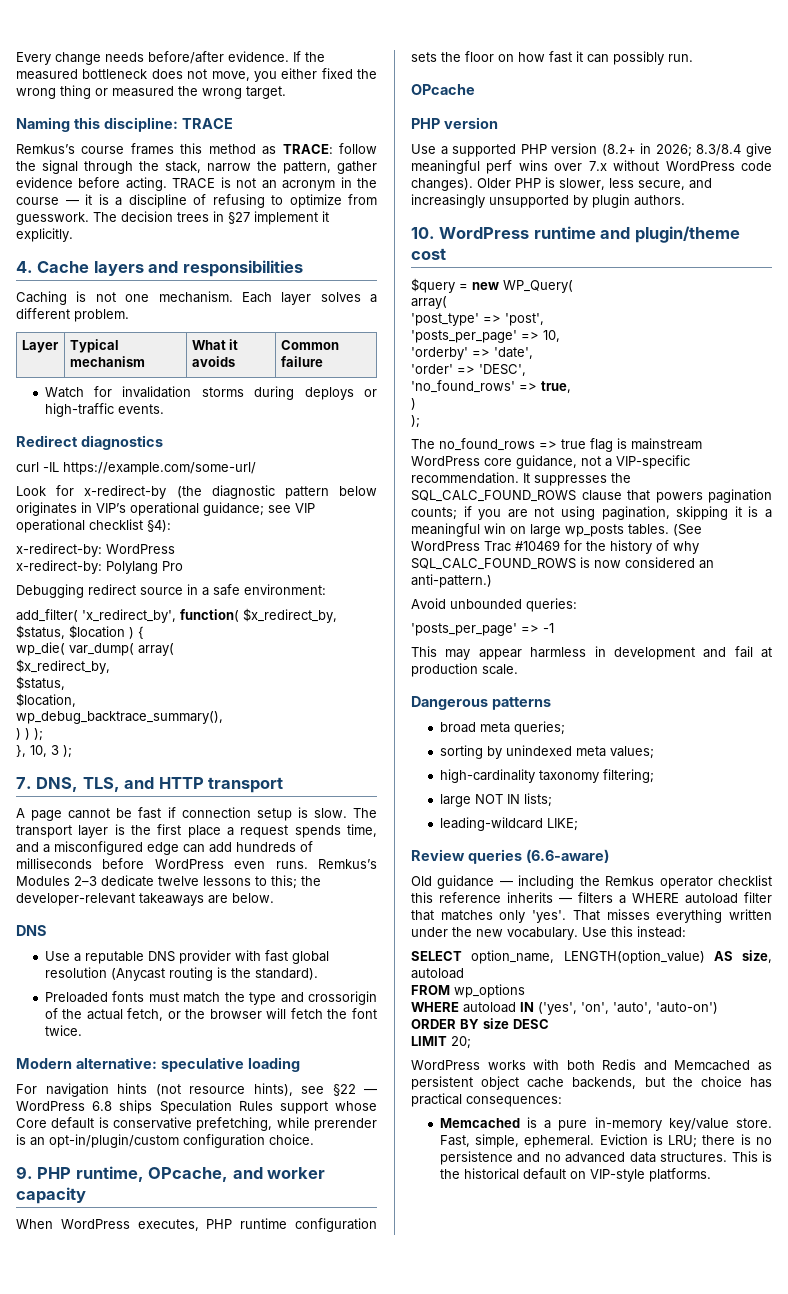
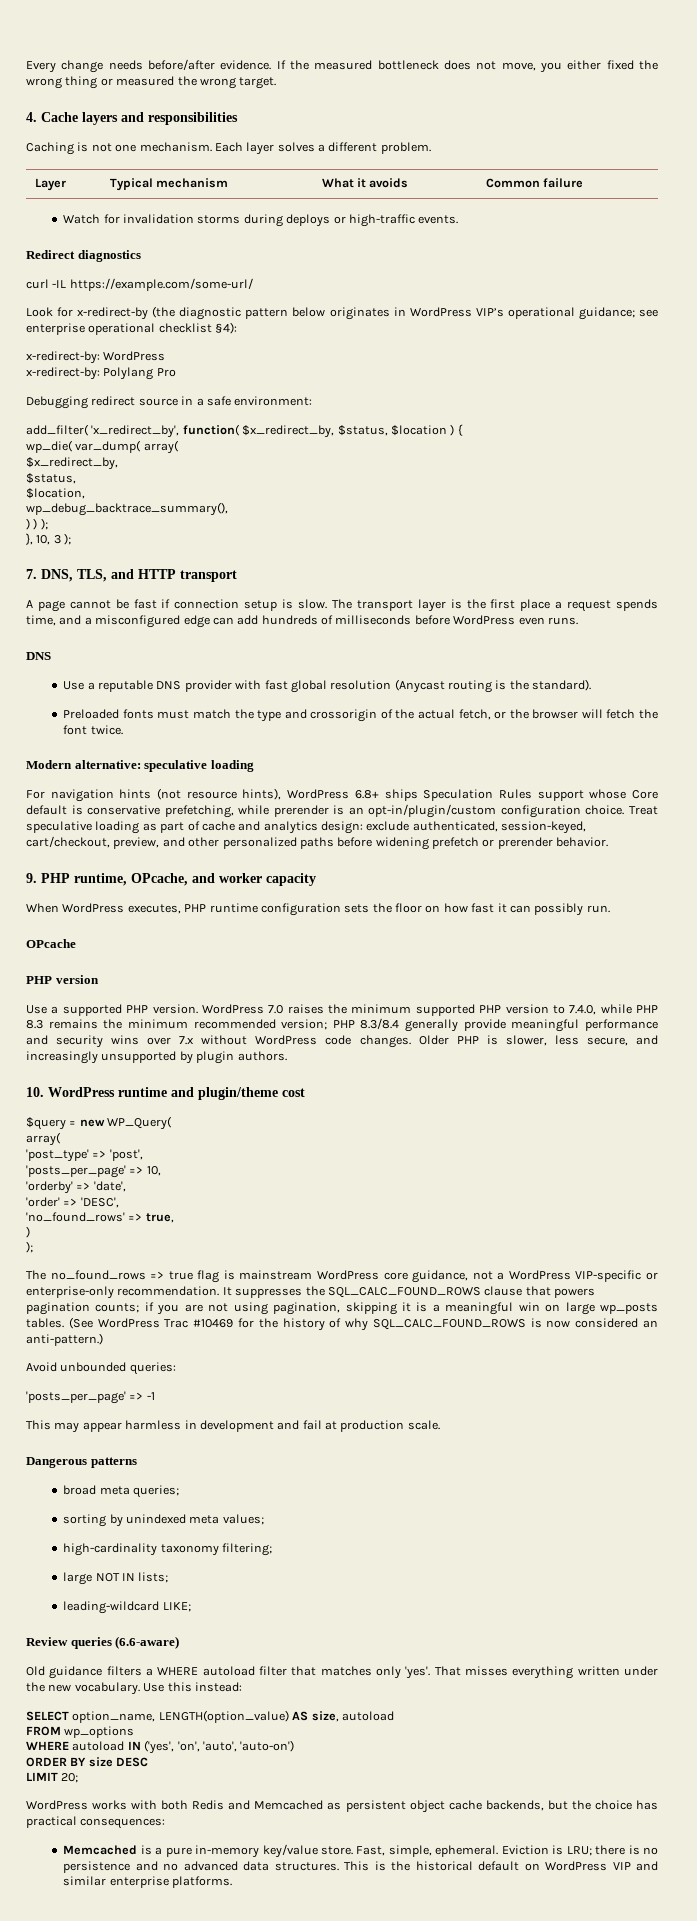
[16,117,233,132] [16,143,377,155] [16,160,377,174] [16,177,378,191] [16,194,377,208] [16,211,329,225] [16,228,73,242] // Naming this discipline: TRACE // Remkus’s course frames this method as TRACE: follow the signal through the stack, narrow the pattern, gather evidence before acting. TRACE is not an acronym in the course — it is a discipline of refusing to optimize from guesswork. The decision trees in §27 implement it explicitly. -> (277, 83) none
(92, 507) none -> [409,307,472,317] WordPress
[295,503,315,513] VIP -> [26,323,85,335] enterprise
[318,859,377,869] [16,875,321,889] [16,893,274,906] Remkus’s Modules 2–3 dedicate twelve lessons to this; the developer-relevant takeaways are below. -> (578, 621) none
[301,1084,377,1096] [16,1101,113,1111] see §22 — WordPress 6.8 -> [287,789,379,799] WordPress 6.8+
(314, 1139) none -> [629,806,658,815] [26,821,587,834] [26,836,609,850] Treat speculative loading as part of cache and analytics design: exclude authenticated, session-keyed, cart/checkout, preview, and other personalized paths before widening prefetch or prerender behavior.
[551,143,772,157] [411,160,513,174] version (8.2+ in 2026; 8.3/8.4 give meaningful perf -> [152,1004,658,1016] [26,1018,658,1032] [26,1035,104,1048] version. WordPress 7.0 raises the minimum supported PHP version to 7.4.0, while PHP 8.3 remains the minimum recommended version; PHP 8.3/8.4 generally provide meaningful performance and security
[411,178,473,191] changes). -> [359,1035,411,1048] changes.
[616,455,690,469] VIP-specific -> [508,1270,658,1282] [26,1286,114,1299] WordPress VIP-specific or enterprise-only
[499,875,772,889] [411,892,572,903] — including the Remkus operator checklist this reference inherits — -> (103, 1672) none
[589,1169,645,1182] VIP-style -> [545,1861,658,1871] [63,1876,169,1888] WordPress VIP and similar enterprise

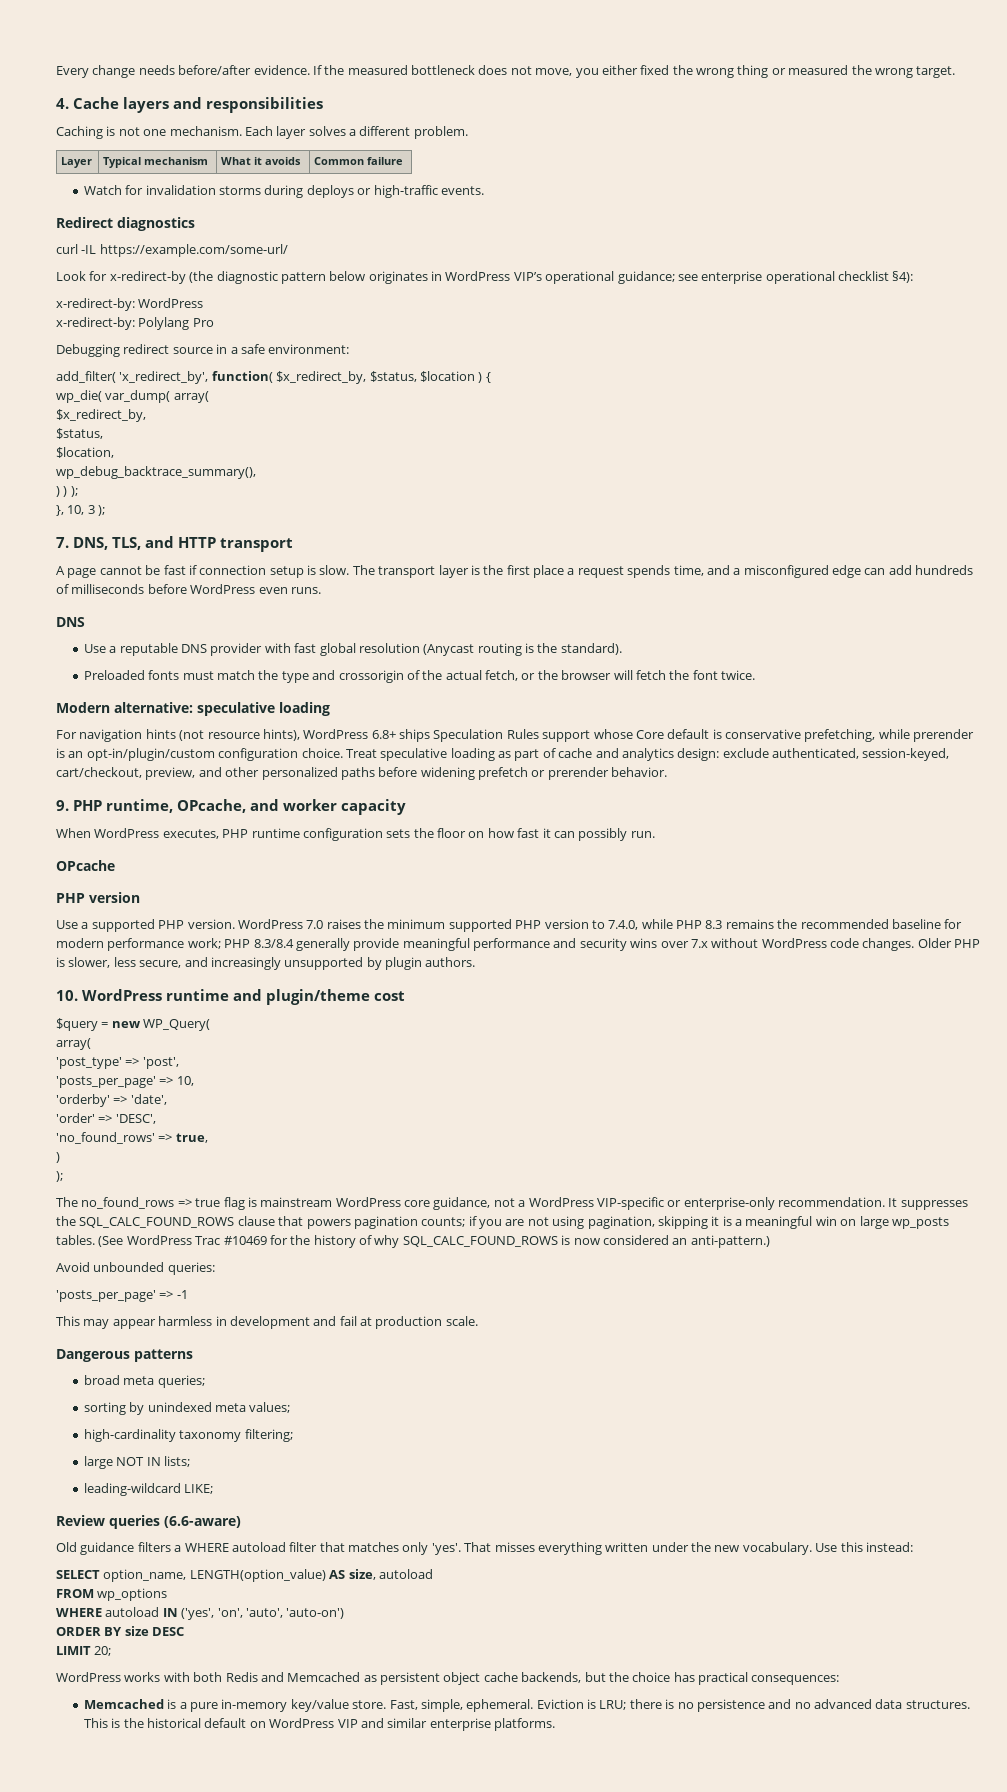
[127,1019,328,1030] minimum recommended version; -> [800,919,963,929] [56,938,221,951] recommended baseline for modern performance work;

